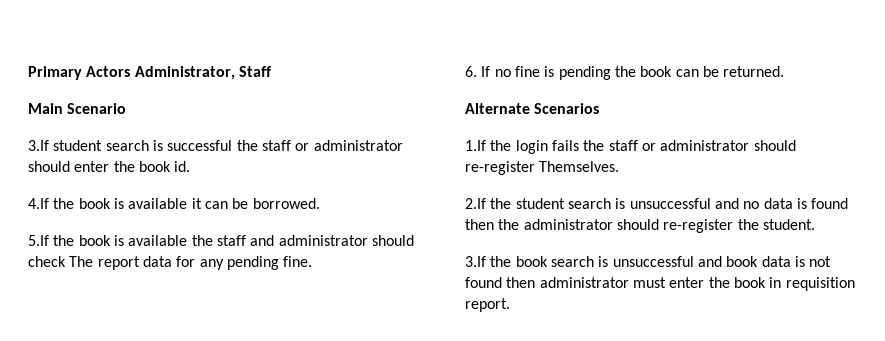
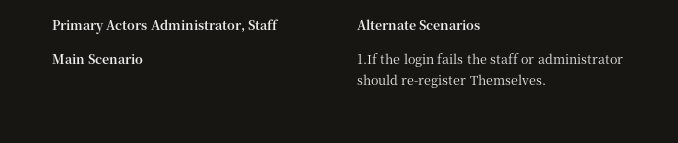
[28,140,403,151] [28,161,191,172] [28,198,320,209] [28,235,414,246] [28,256,313,270] [465,66,785,80] // 3.If student search is successful the staff or administrator should enter the book id. // 4.If the book is available it can be borrowed. // 5.If the book is available the staff and administrator should check The report data for any pending fine. // 6. If no fine is pending the book can be returned. -> (144, 59) none
[465,198,849,209] [465,219,815,233] [465,256,832,267] [465,277,855,291] [465,298,510,312] // 2.If the student search is unsuccessful and no data is found then the administrator should re-register the student. // 3.If the book search is unsuccessful and book data is not found then administrator must enter the book in requisition report. -> (546, 79) none

